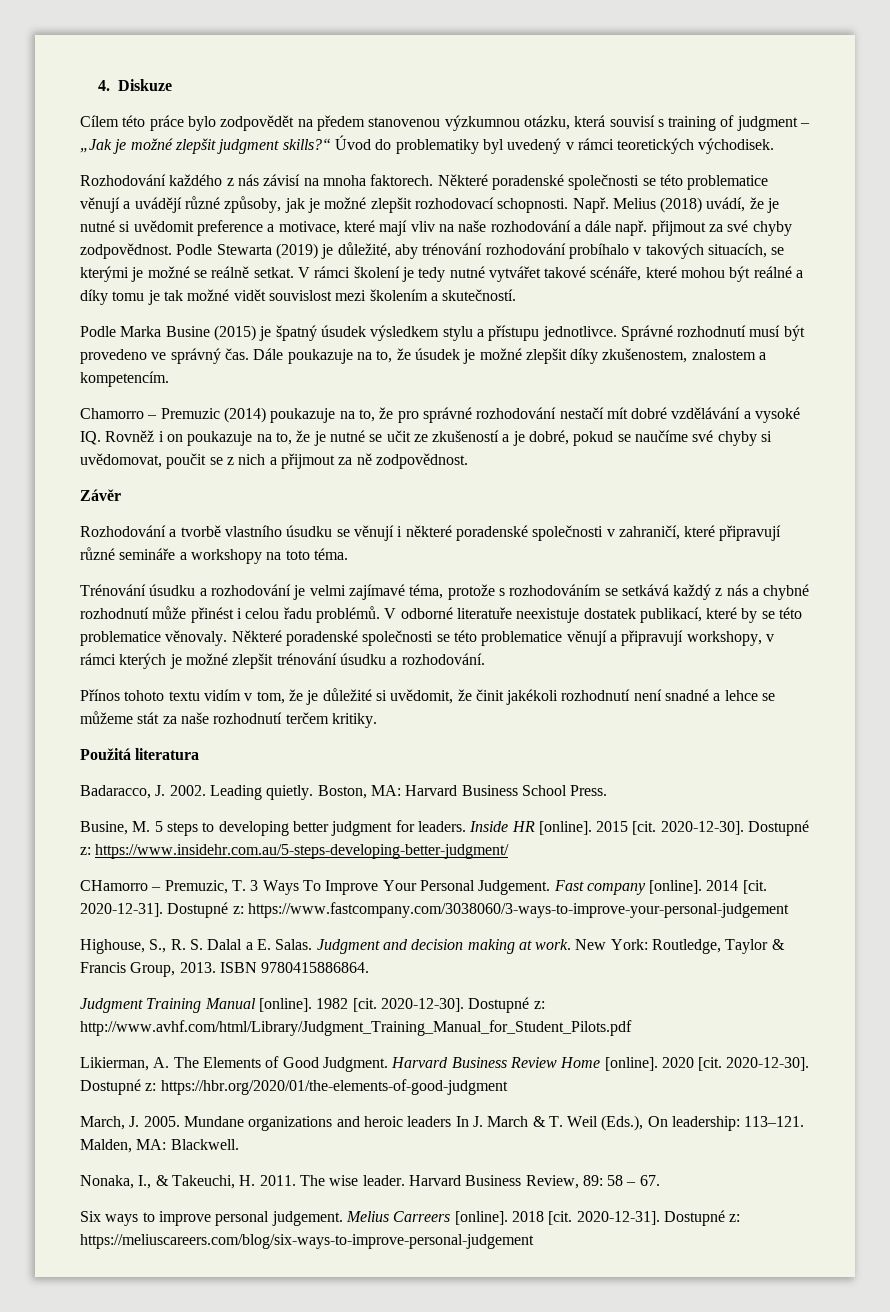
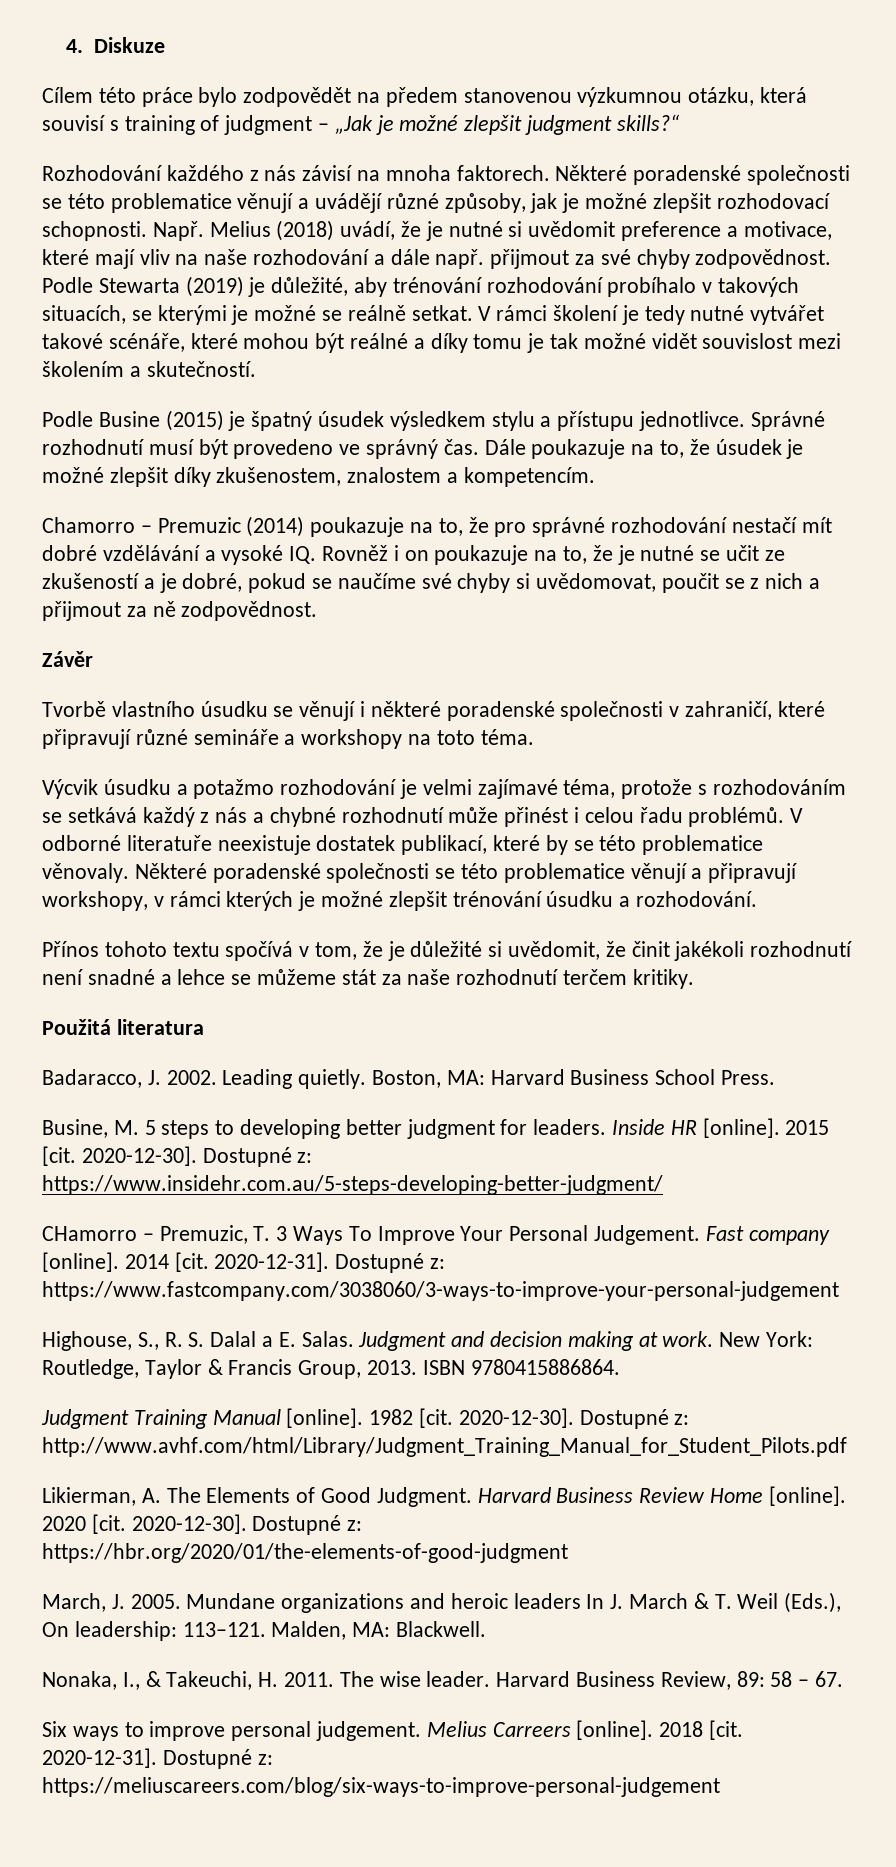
[334,135,775,154] Úvod do problematiky byl uvedený v rámci teoretických východisek. -> (680, 122) none
[120,326,162,337] Marka -> (93, 419) none
[80,525,221,537] Rozhodování a tvorbě -> [42,701,106,717] Tvorbě
[80,584,207,596] Trénování úsudku a -> [42,779,275,799] Výcvik úsudku a potažmo
[203,689,241,701] vidím -> [225,941,294,961] spočívá

